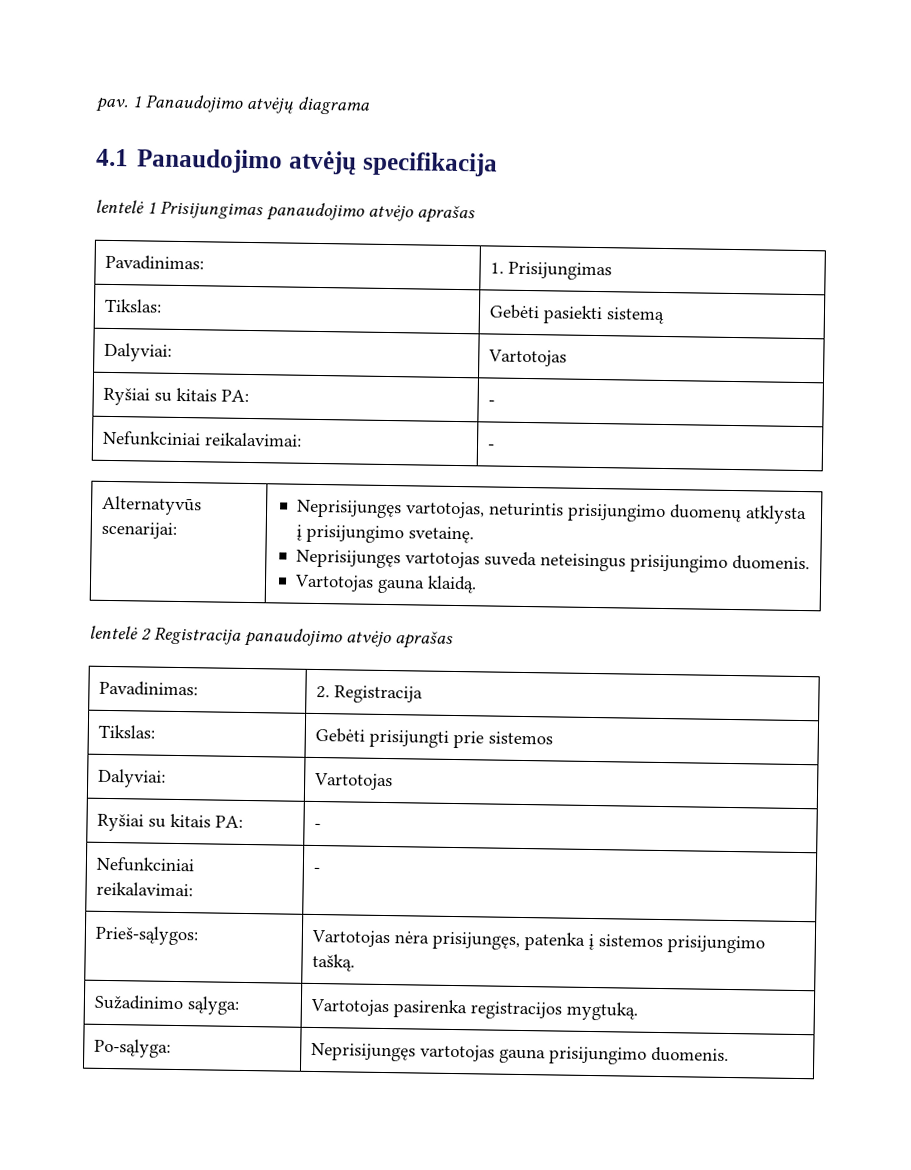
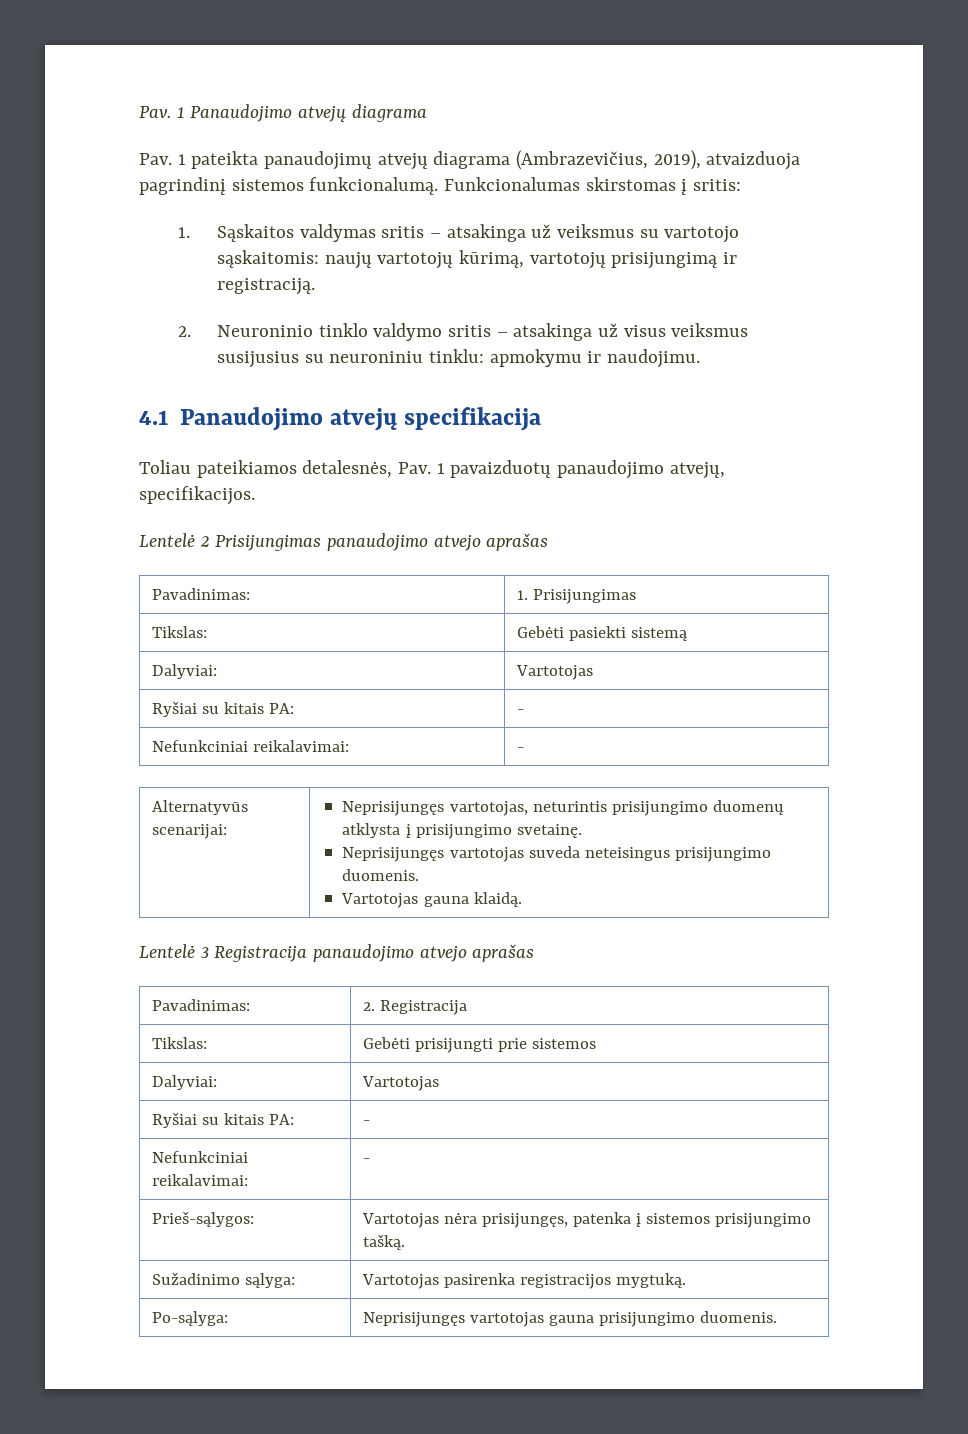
[95,97,129,113] pav. -> [139,106,171,118] Pav.
[246,96,371,115] atvėjų diagrama -> [298,104,427,122] [139,150,801,170] [139,177,742,195] [178,224,740,243] [217,250,738,269] [217,278,316,295] [178,323,749,341] [217,349,701,368] atvejų diagrama // Pav. 1 pateikta panaudojimų atvejų diagrama (Ambrazevičius, 2019), atvaizduoja pagrindinį sistemos funkcionalumą. Funkcionalumas skirstomas į sritis: // 1. Sąskaitos valdymas sritis – atsakinga už veiksmus su vartotojo sąskaitomis: naujų vartotojų kūrimą, vartotojų prisijungimą ir registraciją. // 2. Neuroninio tinklo valdymo sritis – atsakinga už visus veiksmus susijusius su neuroniniu tinklu: apmokymu ir naudojimu.
[288,150,357,176] atvėjų -> [329,408,397,431] atvejų
[95,199,156,214] lentelė 1 -> [139,460,725,479] [139,486,255,505] [139,533,210,547] Toliau pateikiamos detalesnės, Pav. 1 pavaizduotų panaudojimo atvejų, specifikacijos. // Lentelė 2
[368,204,414,222] atvėjo -> [433,535,481,551] atvejo
[89,625,152,641] lentelė 2 -> [139,944,209,958] Lentelė 3
[346,630,392,648] atvėjo -> [419,946,467,962] atvejo

